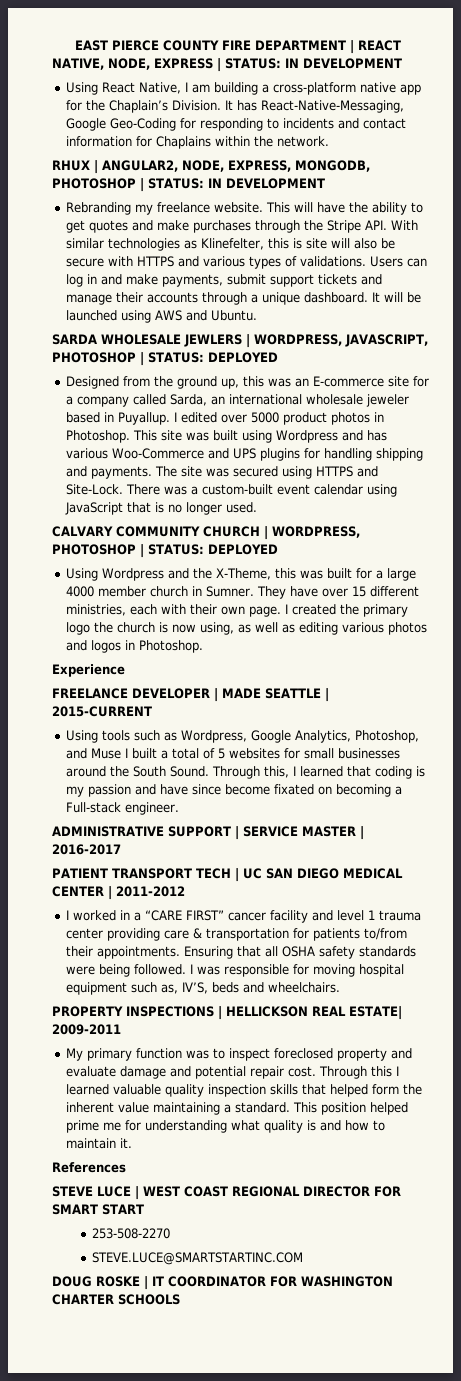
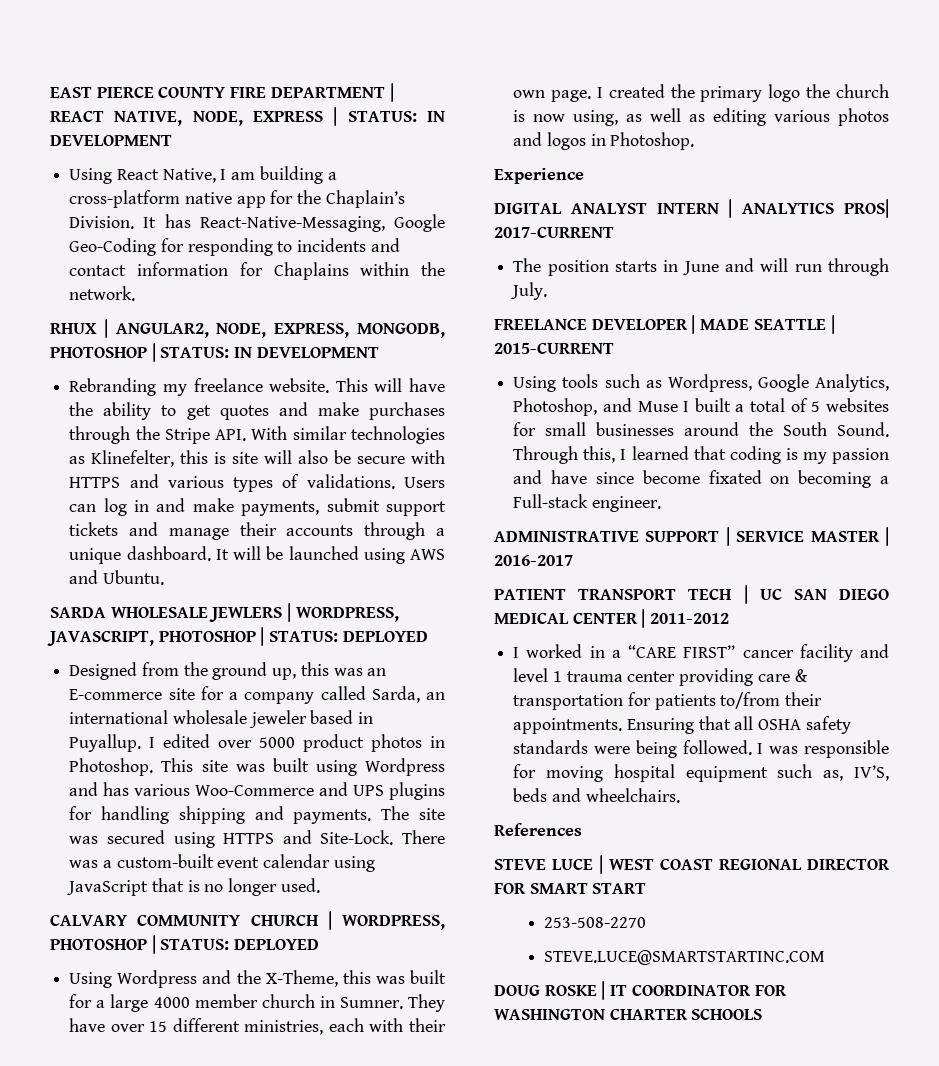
(125, 670) none -> [494,199,889,218] [494,227,614,238] [513,258,889,276] [511,282,548,300] // DIGITAL ANALYST INTERN | ANALYTICS PROS| 2017-CURRENT // The position starts in June and will run through July.
[52,1006,402,1020] [52,1024,121,1035] [66,1048,413,1061] [66,1066,400,1079] [66,1084,423,1097] [66,1102,409,1115] [66,1120,386,1133] [66,1138,133,1149] // PROPERTY INSPECTIONS | HELLICKSON REAL ESTATE| 2009-2011 // My primary function was to inspect foreclosed property and evaluate damage and potential repair cost. Through this I learned valuable quality inspection skills that helped form the inherent value maintaining a standard. This position helped prime me for understanding what quality is and how to maintain it. -> (680, 795) none

